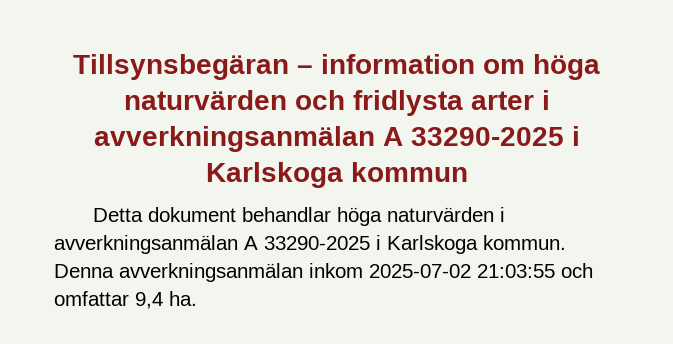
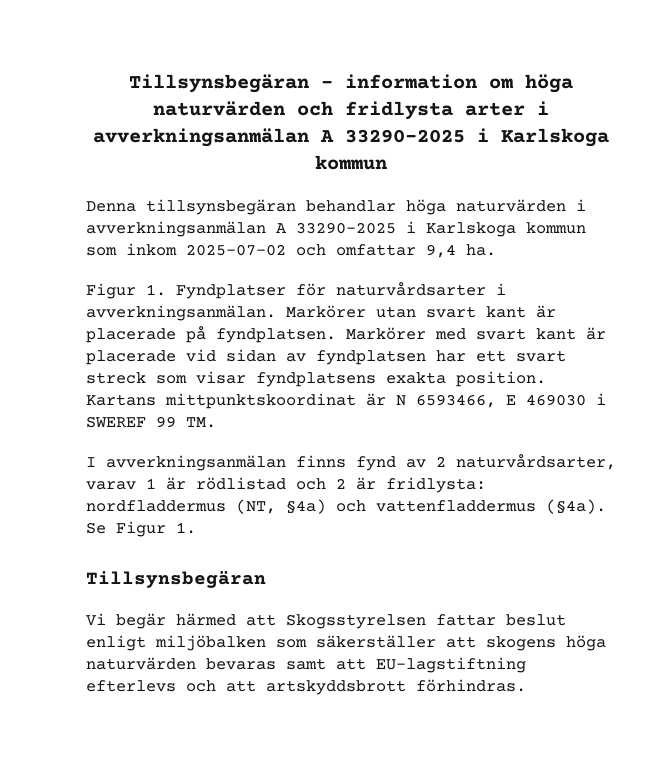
[92,207,236,222] Detta dokument -> [86,199,296,215] Denna tillsynsbegäran
[483,235,566,250] [54,263,303,282] kommun. Denna avverkningsanmälan -> [526,222,586,234] [86,247,117,256] kommun som
[477,264,555,278] 21:03:55 -> (286, 250) none
(197, 298) none -> [86,282,506,299] [86,305,556,321] [86,326,606,343] [86,349,566,365] [86,371,546,387] [86,393,606,409] [86,416,216,428] [86,454,616,471] [86,477,486,493] [86,499,606,514] [86,521,196,537] [86,571,266,588] [86,613,566,629] [86,635,606,651] [86,657,526,673] [86,679,526,695] // Figur 1. Fyndplatser för naturvårdsarter i avverkningsanmälan. Markörer utan svart kant är placerade på fyndplatsen. Markörer med svart kant är placerade vid sidan av fyndplatsen har ett svart streck som visar fyndplatsens exakta position. Kartans mittpunktskoordinat är N 6593466, E 469030 i SWEREF 99 TM. // I avverkningsanmälan finns fynd av 2 naturvårdsarter, varav 1 är rödlistad och 2 är fridlysta: nordfladdermus (NT, §4a) och vattenfladdermus (§4a). Se Figur 1. // Tillsynsbegäran // Vi begär härmed att Skogsstyrelsen fattar beslut enligt miljöbalken som säkerställer att skogens höga naturvärden bevaras samt att EU-lagstiftning efterlevs och att artskyddsbrott förhindras.

